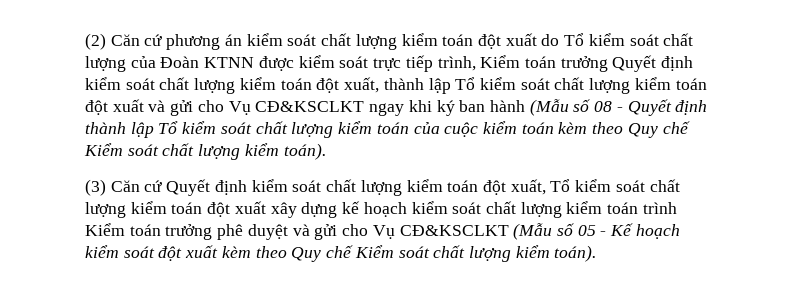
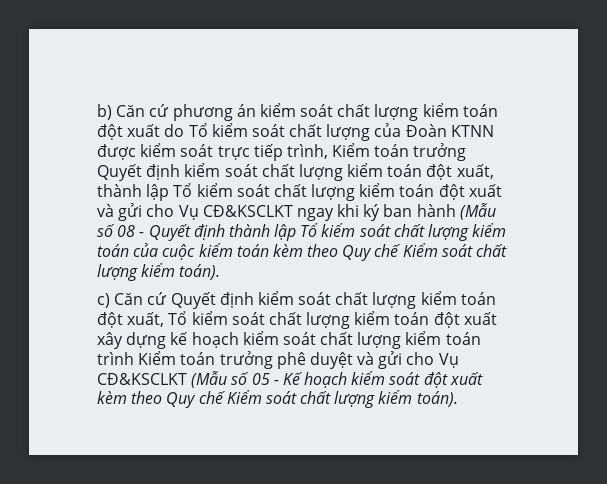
[85,33,106,50] (2) -> [97,104,112,120] b)
[85,179,106,196] (3) -> [97,293,110,308] c)

